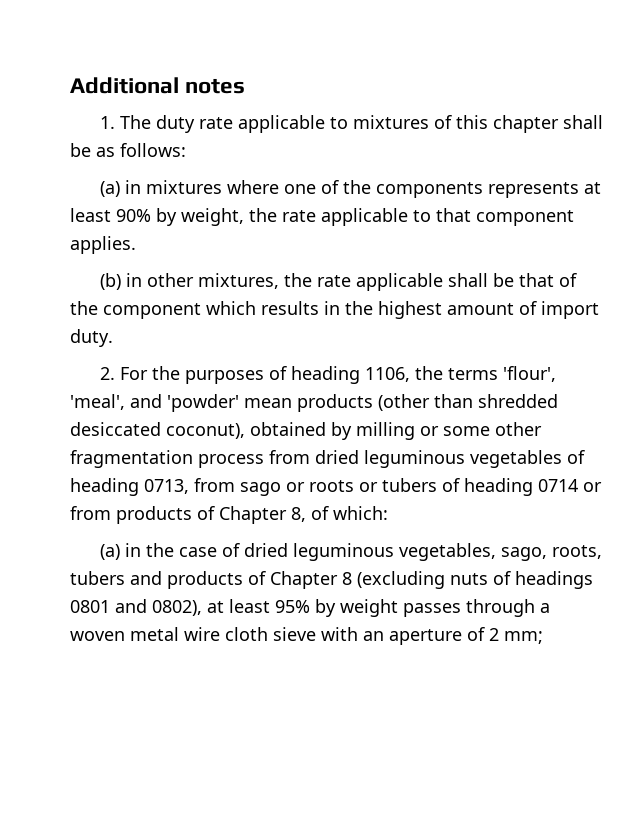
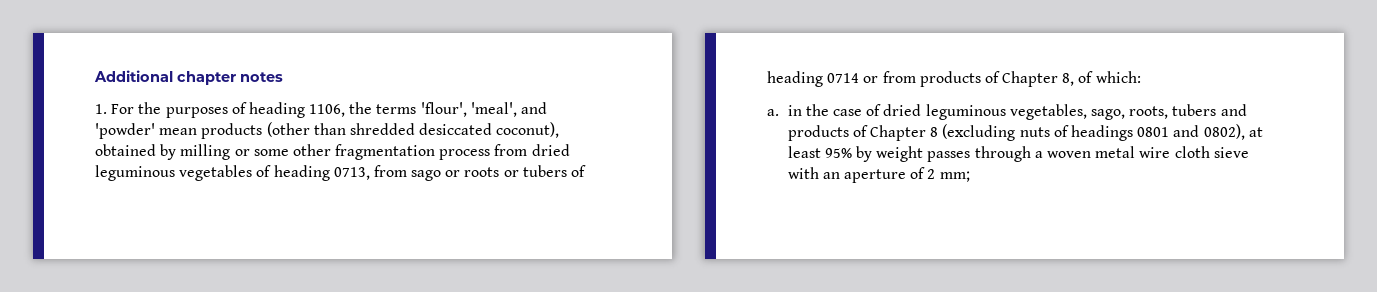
(179, 85) none -> [177,71,236,85] chapter
[120,115,604,133] [70,143,186,157] [100,180,602,198] [70,208,574,226] [70,236,136,254] [100,273,578,291] [70,301,599,319] [70,329,113,347] [100,367,116,380] The duty rate applicable to mixtures of this chapter shall be as follows: // (a) in mixtures where one of the components represents at least 90% by weight, the rate applicable to that component applies. // (b) in other mixtures, the rate applicable shall be that of the component which results in the highest amount of import duty. // 2. -> (107, 109) none
[100,544,121,560] (a) -> [767,109,779,116] a.

